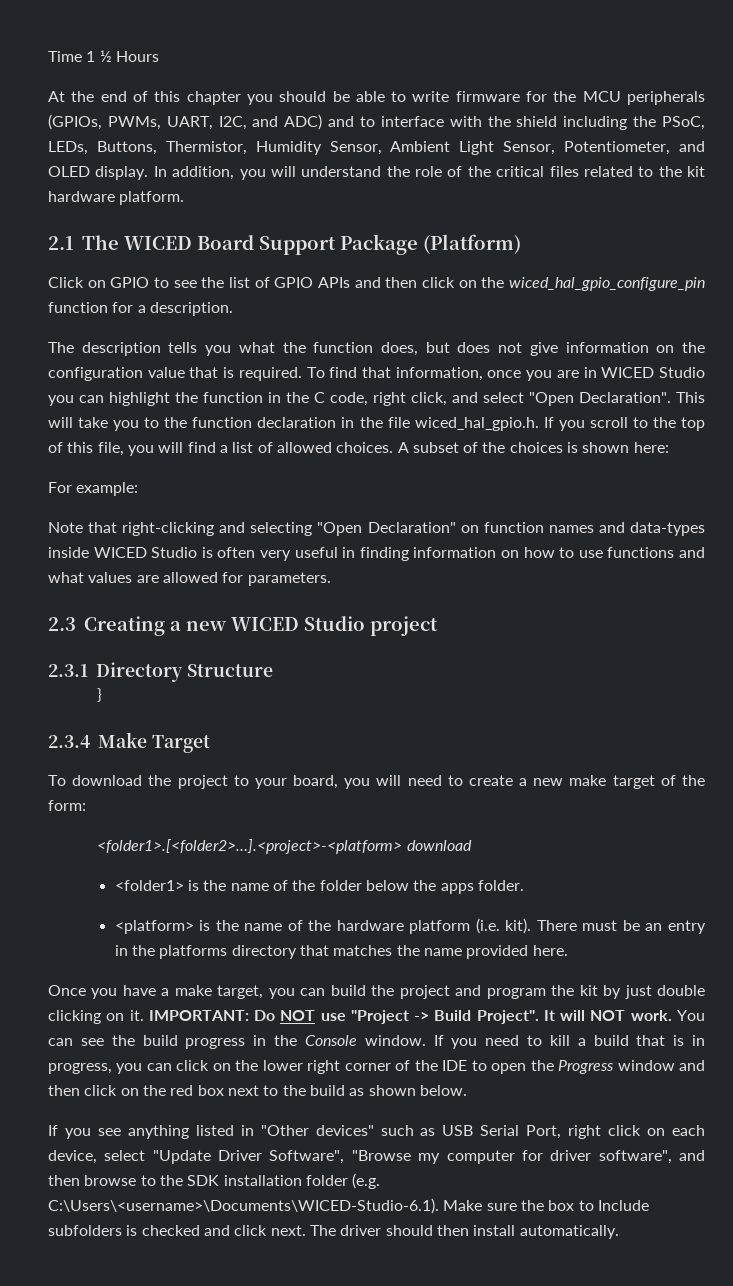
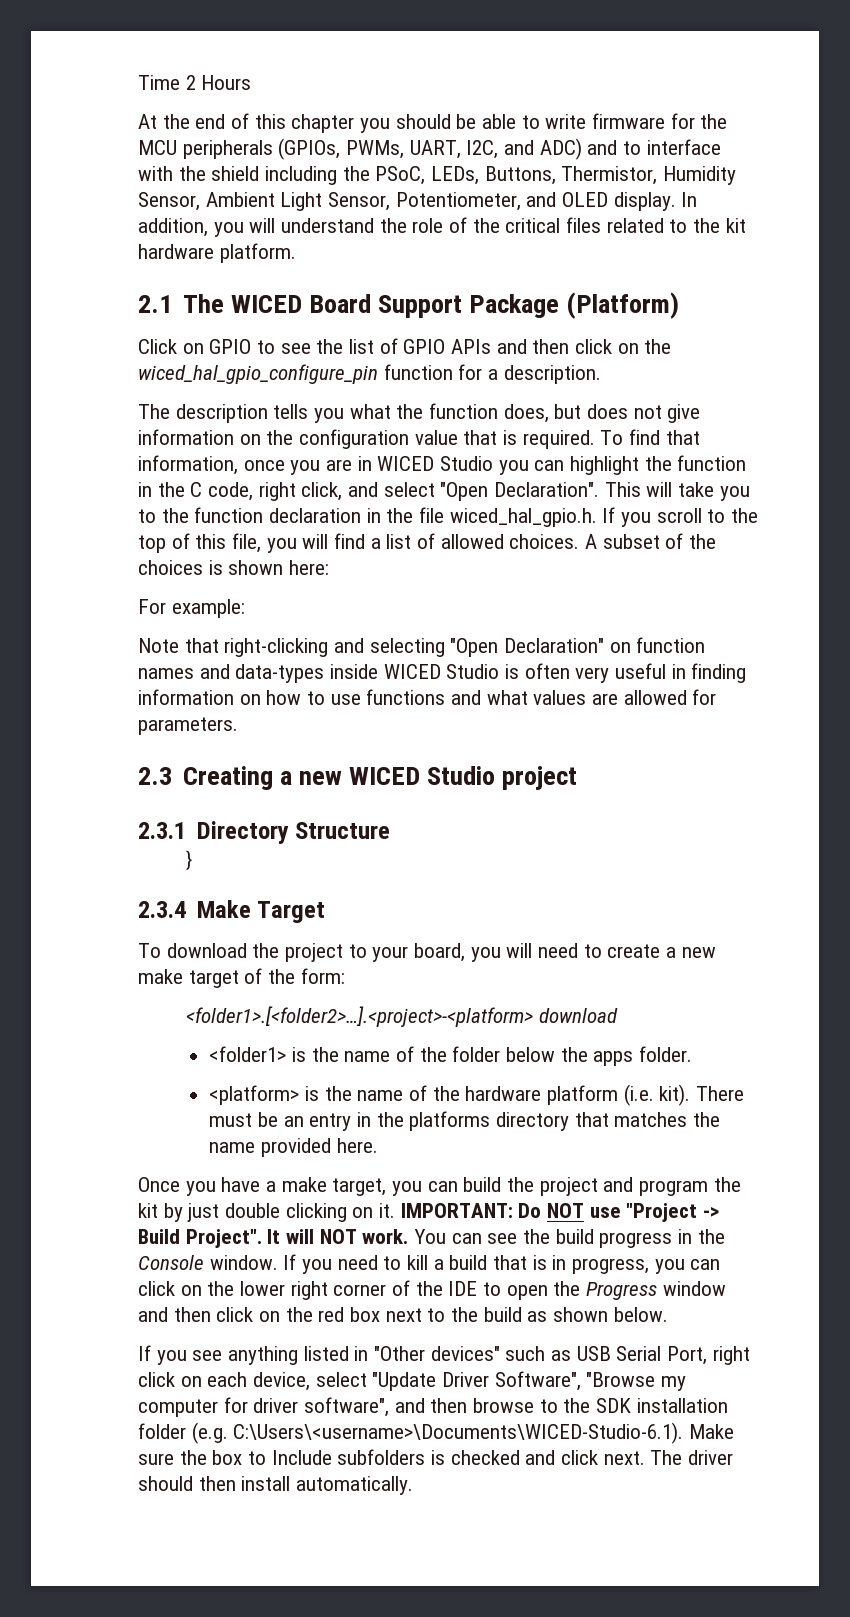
[86,50,112,62] 1 ½ -> [185,75,196,90] 2

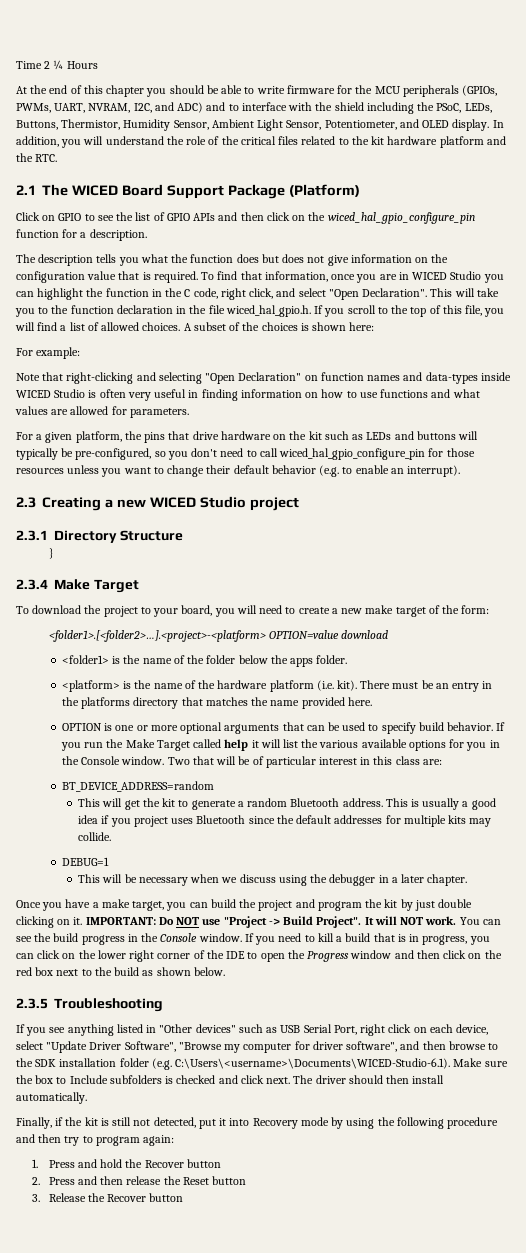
(196, 82) none -> [53,60,64,70] ¼
(461, 149) none -> [88,103,131,113] NVRAM,
[219,243,296,263] platform. -> [439,136,506,148] [16,153,58,162] platform and the RTC.
[503,404,549,423] does, -> [236,254,259,263] does
(238, 726) none -> [16,431,479,443] [16,448,475,460] [16,465,461,477] // For a given platform, the pins that drive hardware on the kit such as LEDs and buttons will typically be pre-configured, so you don't need to call wiced_hal_gpio_configure_pin for those resources unless you want to change their default behavior (e.g. to enable an interrupt).
(534, 1016) none -> [268,630,339,639] OPTION=value
(378, 1145) none -> [61,722,506,734] [60,739,500,751] [61,756,442,768] [61,781,214,792] [78,798,496,810] [78,815,492,827] [78,832,112,841] [61,857,109,866] [78,874,468,886] // OPTION is one or more optional arguments that can be used to specify build behavior. If you run the Make Target called help it will list the various available options for you in the Console window. Two that will be of particular interest in this class are: // BT_DEVICE_ADDRESS=random // This will get the kit to generate a random Bluetooth address. This is usually a good idea if you project uses Bluetooth since the default addresses for multiple kits may collide. // DEBUG=1 // This will be necessary when we discuss using the debugger in a later chapter.
(668, 1314) none -> [16,998,163,1012] // 2.3.5 Troubleshooting
(414, 1485) none -> [16,1117,499,1129] [16,1134,175,1146] [32,1159,221,1168] [32,1176,247,1185] [32,1193,184,1202] // Finally, if the kit is still not detected, put it into Recovery mode by using the following procedure and then try to program again: // 1. Press and hold the Recover button // 2. Press and then release the Reset button // 3. Release the Recover button

